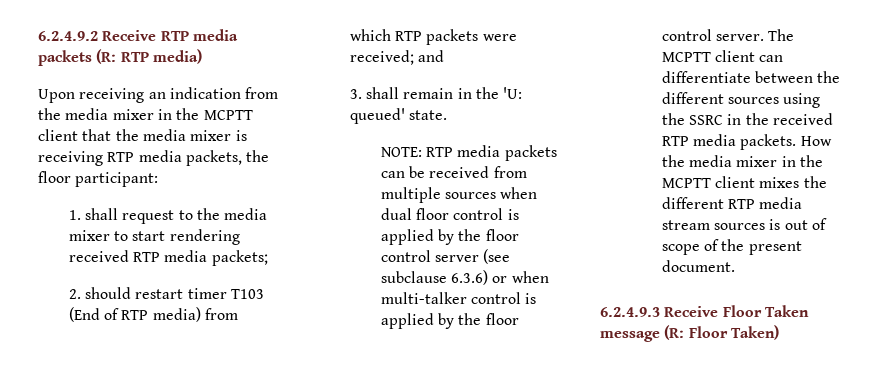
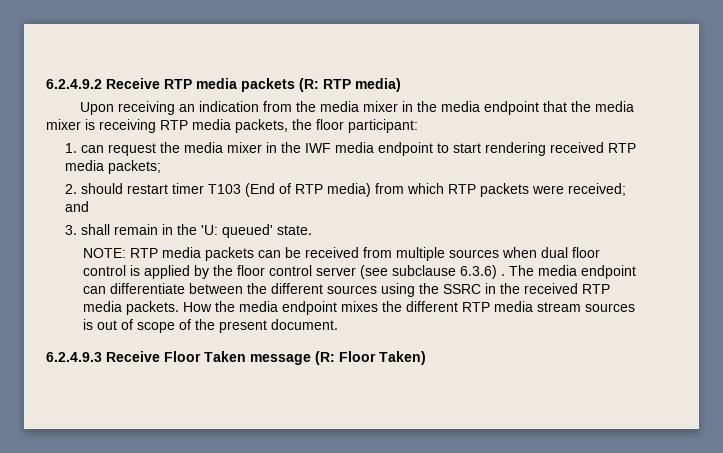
[203,110,253,120] [38,129,78,141] MCPTT client -> [441,101,540,115] media endpoint
[85,208,268,224] [68,230,110,241] shall request to the media mixer -> [80,142,433,156] can request the media mixer in the IWF media endpoint
[492,271,549,283] [380,292,537,304] [380,313,519,329] [661,29,795,41] [661,50,755,62] or when multi-talker control is applied by the floor control server. The MCPTT client -> [501,265,637,279] . The media endpoint
[736,155,823,167] [661,176,755,188] mixer in the MCPTT client -> [282,301,338,315] endpoint

